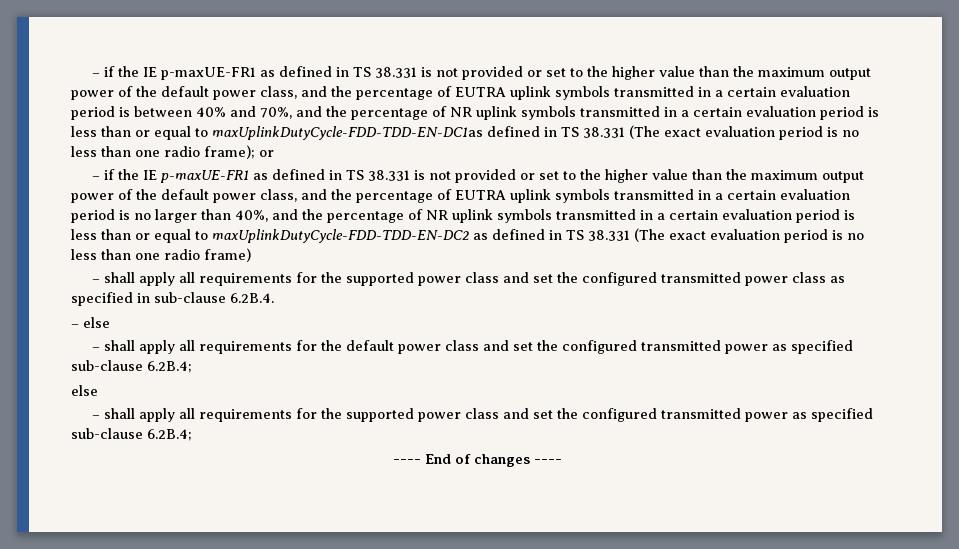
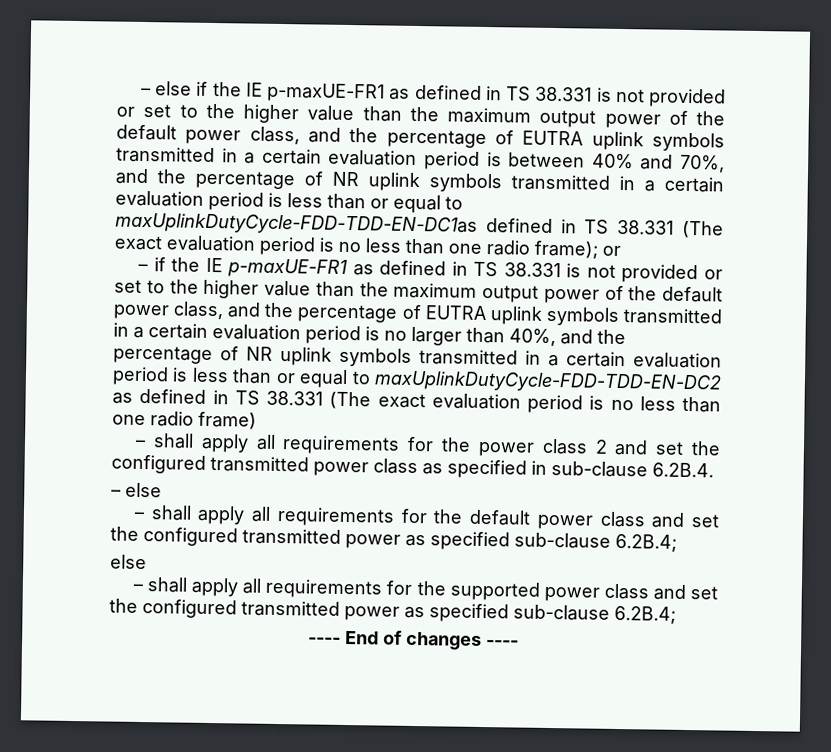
[92,73,101,77] – -> [141,81,193,96] – else
[346,272,500,286] supported power class -> [477,438,608,457] power class 2

